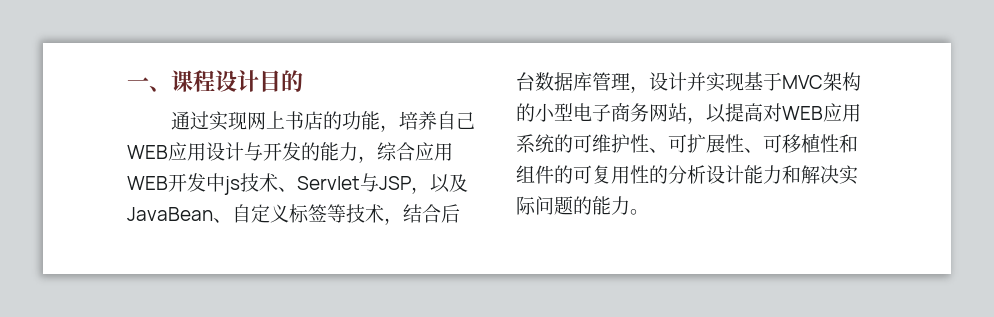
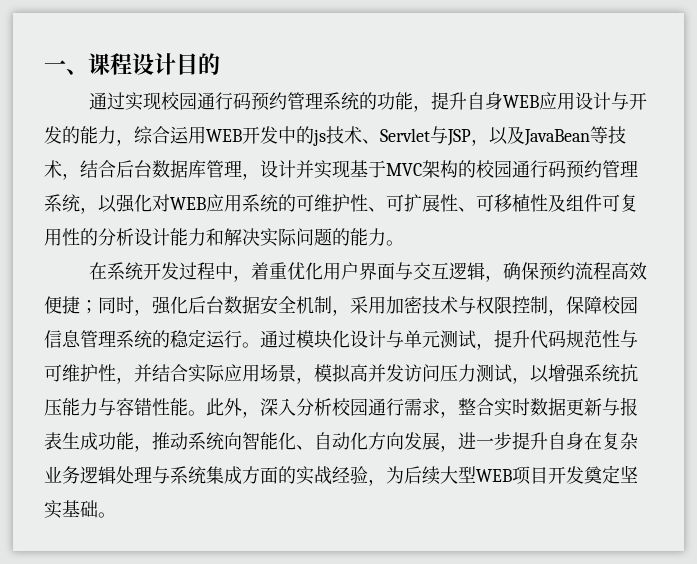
[247,111,476,132] 网上书店的功能，培养自己 -> [161,92,504,112] 校园通行码预约管理系统的功能，提升自身
[415,142,434,161] 应 -> [170,126,189,144] 运
(225, 182) none -> [296,126,314,144] 的
[213,204,327,223] 、自定义标签 -> (590, 137) none
[535,103,763,124] 小型电子商务网站，以提高 -> [476,160,638,179] [44,194,152,214] 校园通行码预约管理系统，以强化
[839,134,858,153] [516,165,573,184] 和组件的 -> [548,194,602,212] 及组件
(649, 212) none -> [89,262,648,282] [44,295,638,316] [44,329,638,350] [44,364,638,384] [44,397,638,418] [44,432,638,452] [44,465,638,486] [44,500,116,519] // 在系统开发过程中，着重优化用户界面与交互逻辑，确保预约流程高效便捷；同时，强化后台数据安全机制，采用加密技术与权限控制，保障校园信息管理系统的稳定运行。通过模块化设计与单元测试，提升代码规范性与可维护性，并结合实际应用场景，模拟高并发访问压力测试，以增强系统抗压能力与容错性能。此外，深入分析校园通行需求，整合实时数据更新与报表生成功能，推动系统向智能化、自动化方向发展，进一步提升自身在复杂业务逻辑处理与系统集成方面的实战经验，为后续大型WEB项目开发奠定坚实基础。

